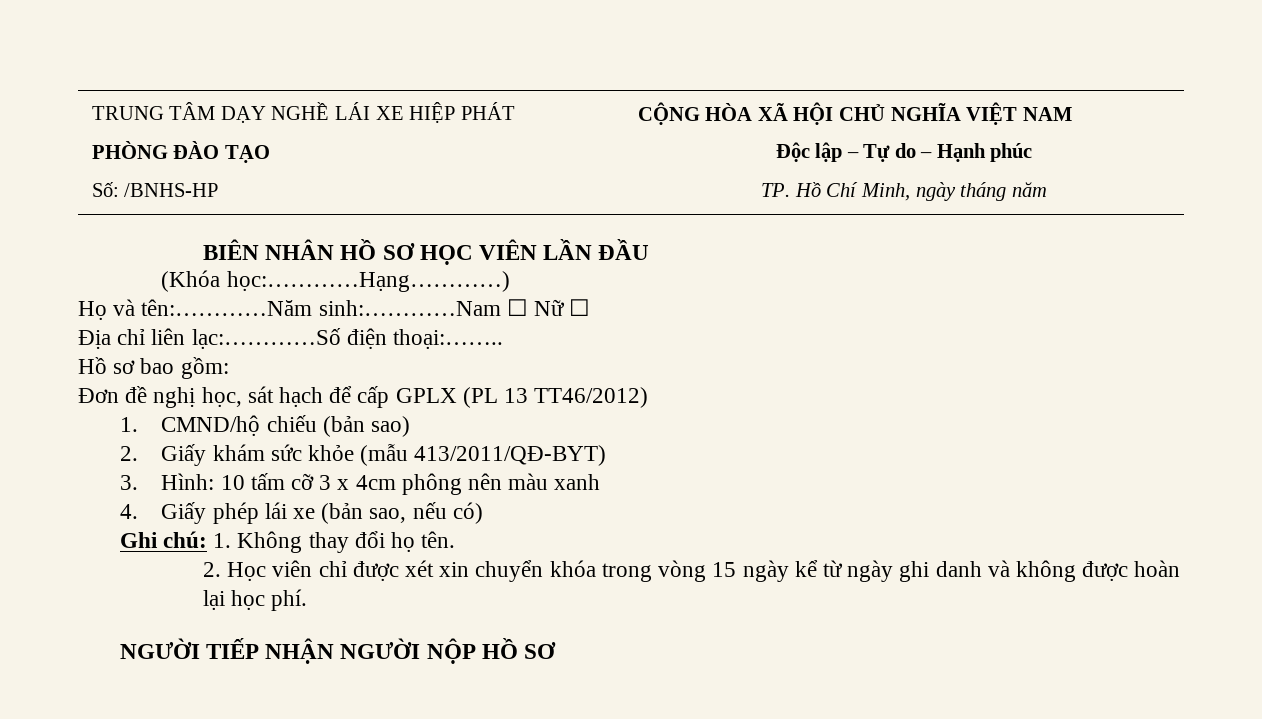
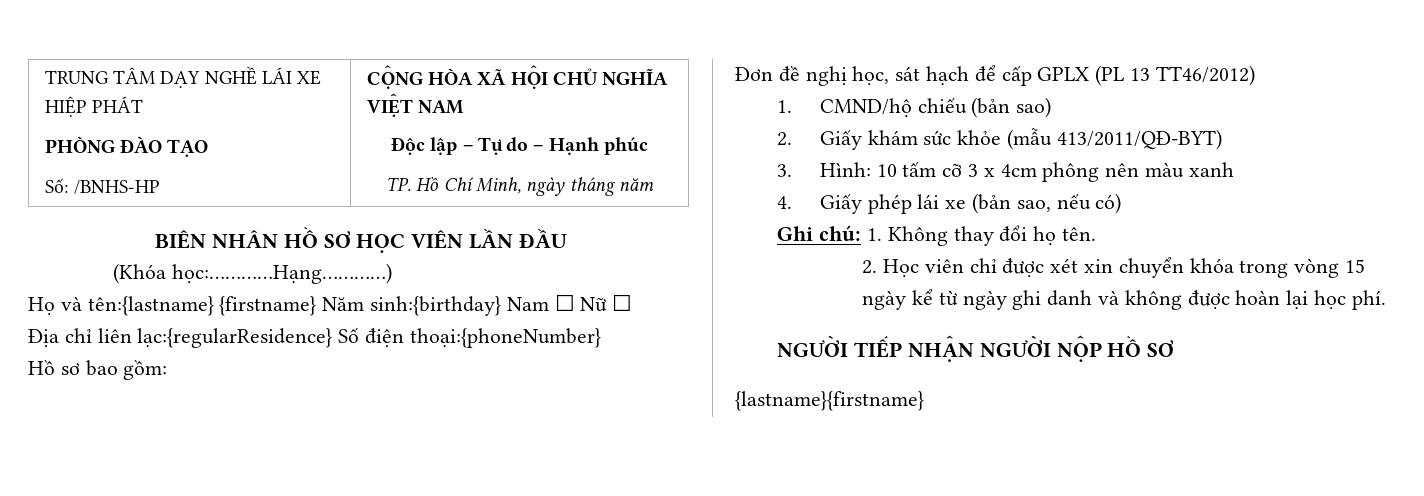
[141,299,501,316] tên:…………Năm sinh:…………Nam -> [87,296,549,316] tên:{lastname} {firstname} Năm sinh:{birthday} Nam
[191,328,504,349] lạc:…………Số điện thoại:…….. -> [137,328,601,348] lạc:{regularResidence} Số điện thoại:{phoneNumber}
(556, 650) none -> [735,391,924,411] // {lastname}{firstname}

